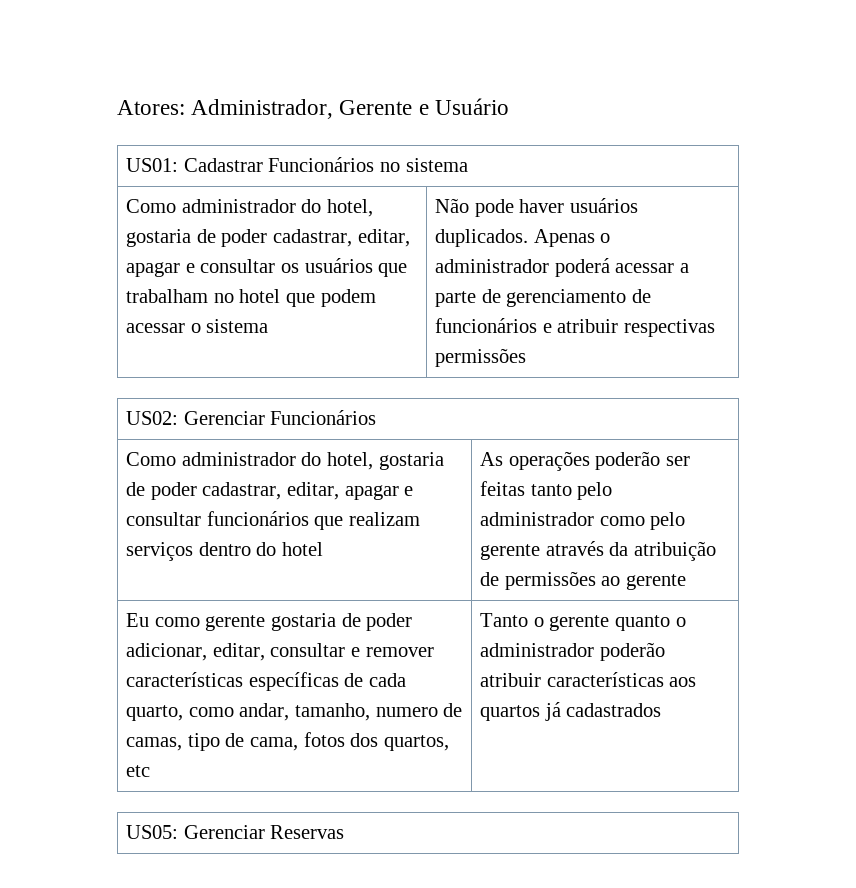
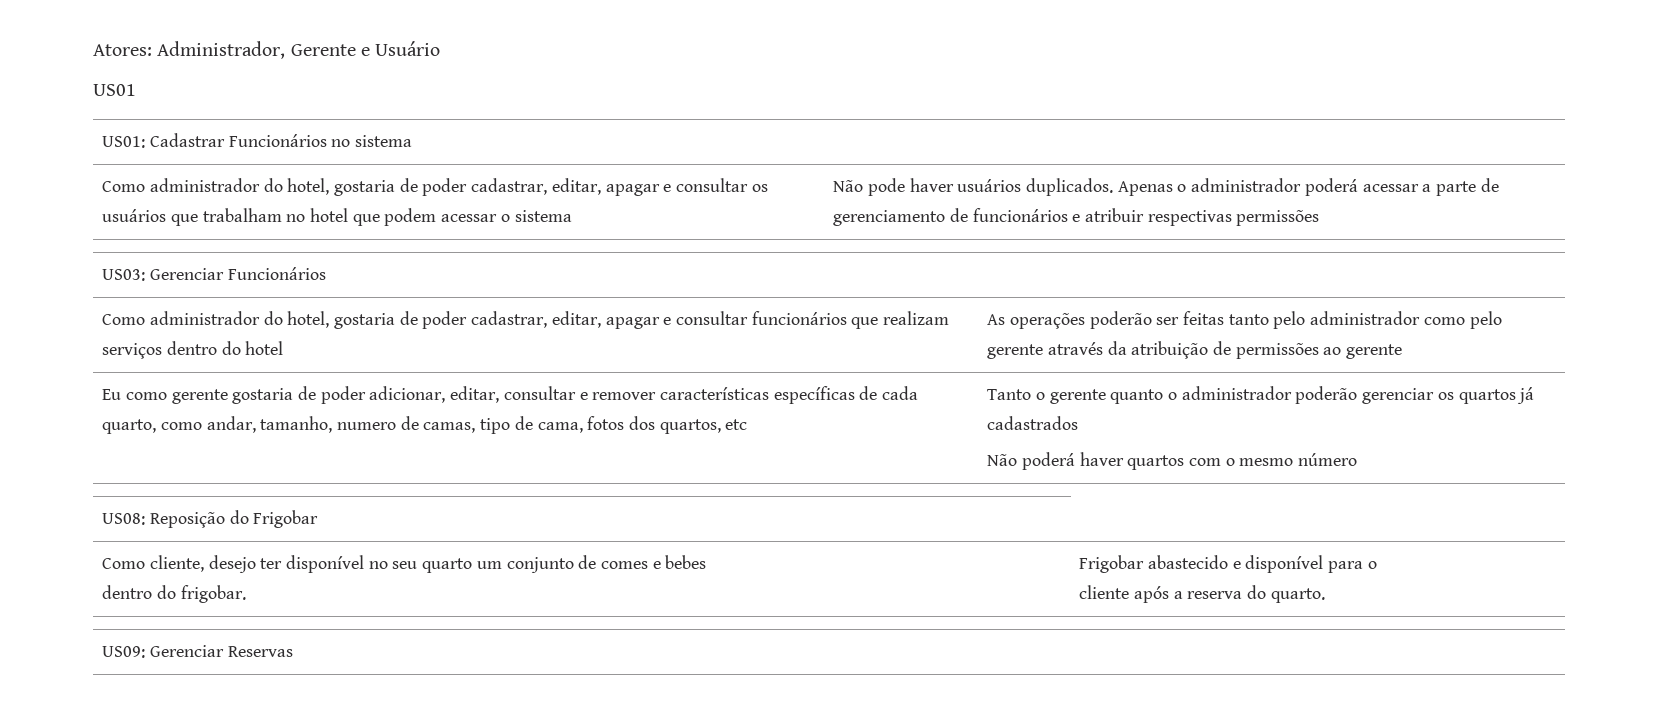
(509, 106) none -> [93,84,136,96] // US01
[126,411,179,425] US02: -> [102,269,146,281] US03:
[480,672,697,687] atribuir características aos -> [1362,388,1454,404] gerenciar os
[126,825,179,839] // US05: -> [987,452,1358,470] [102,510,319,528] [102,555,707,573] [102,585,246,603] [1079,555,1377,573] [1079,585,1325,603] [102,646,146,658] // Não poderá haver quartos com o mesmo número // US08: Reposição do Frigobar // Como cliente, desejo ter disponível no seu quarto um conjunto de comes e bebes // dentro do frigobar. | Frigobar abastecido e disponível para o // cliente após a reserva do quarto. // US09:

